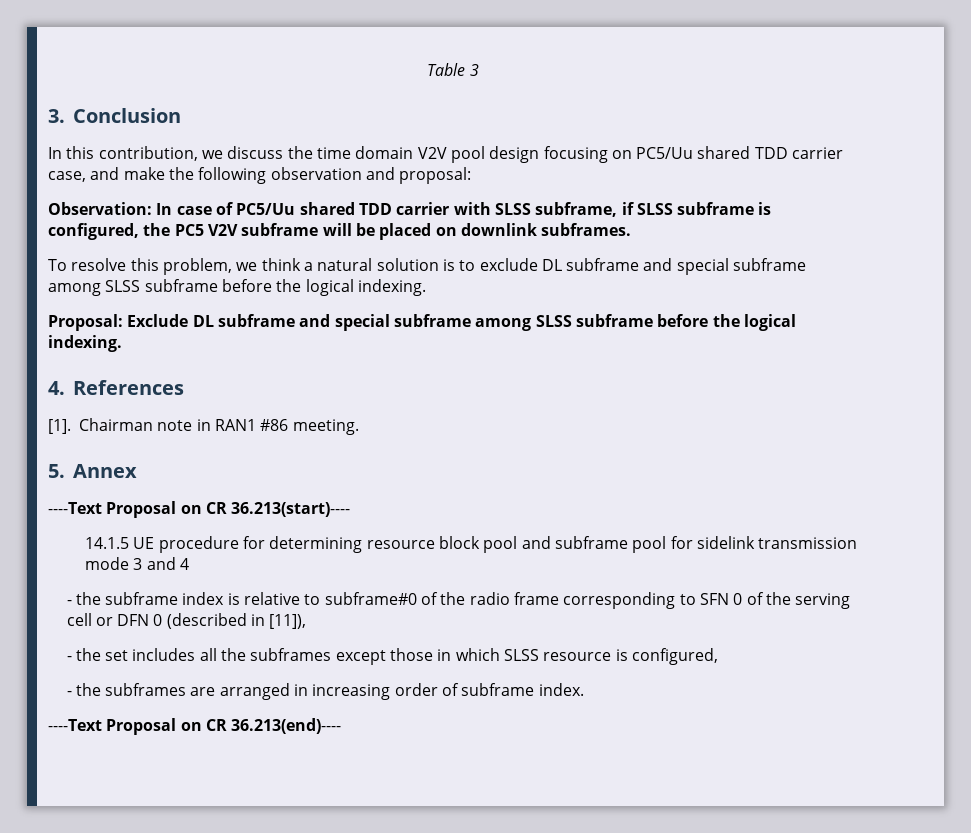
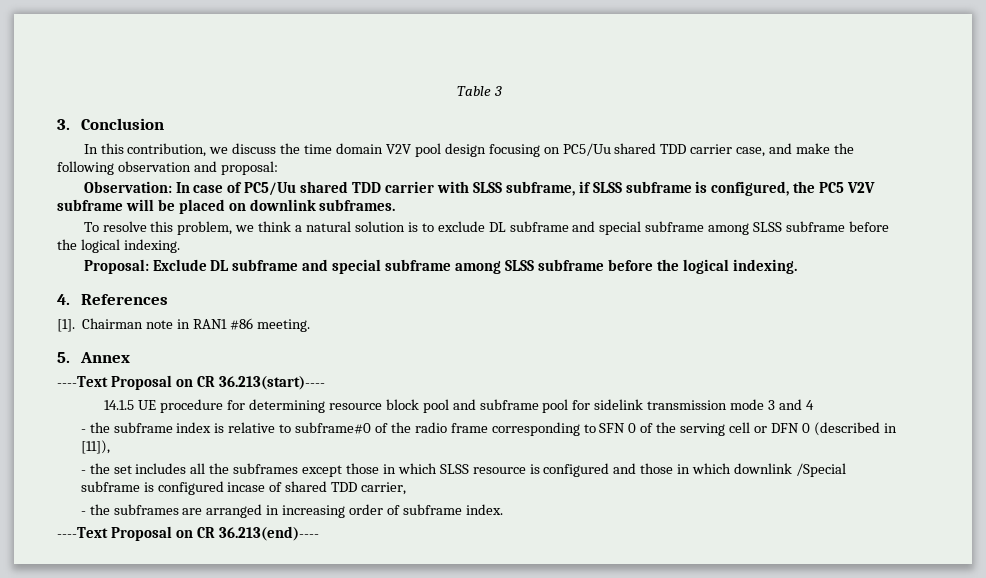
[631,648,718,665] configured, -> [543,463,846,477] [80,481,407,495] configured and those in which downlink /Special subframe is configured incase of shared TDD carrier,

